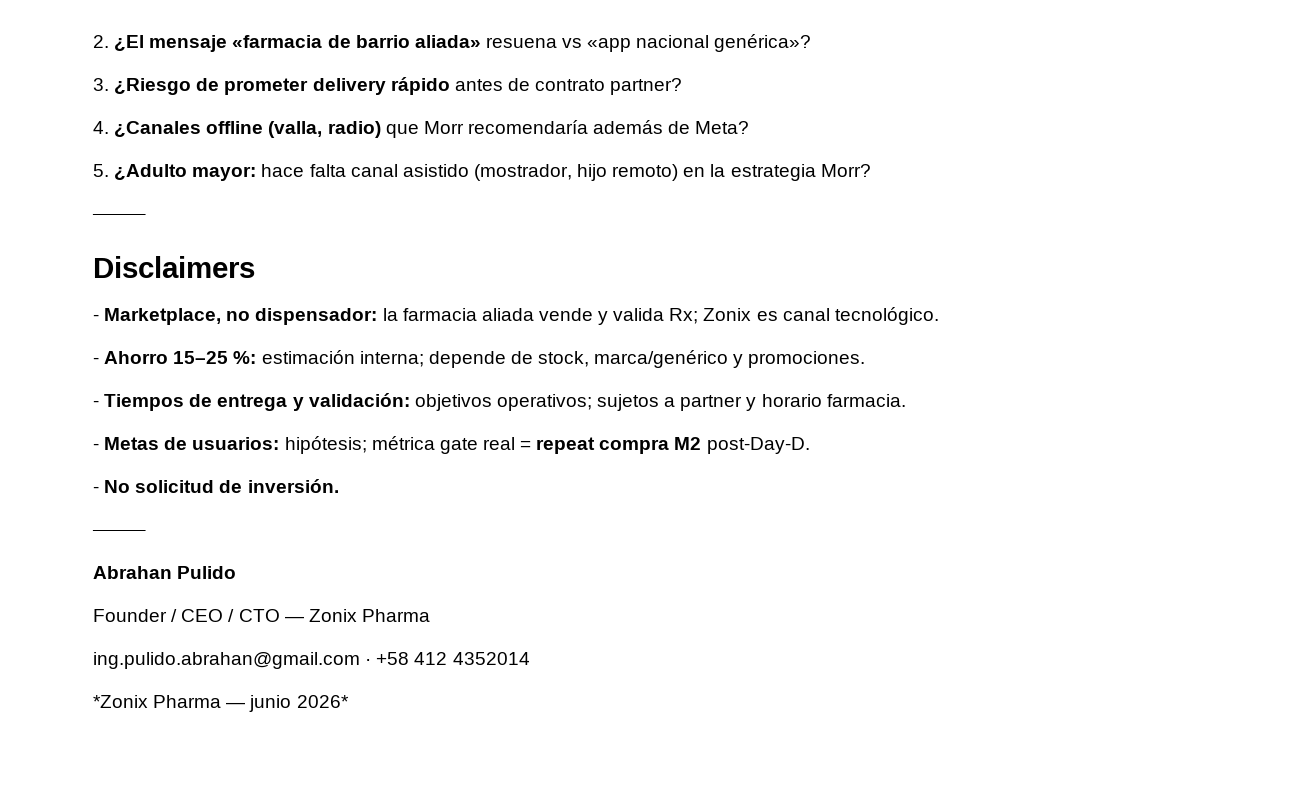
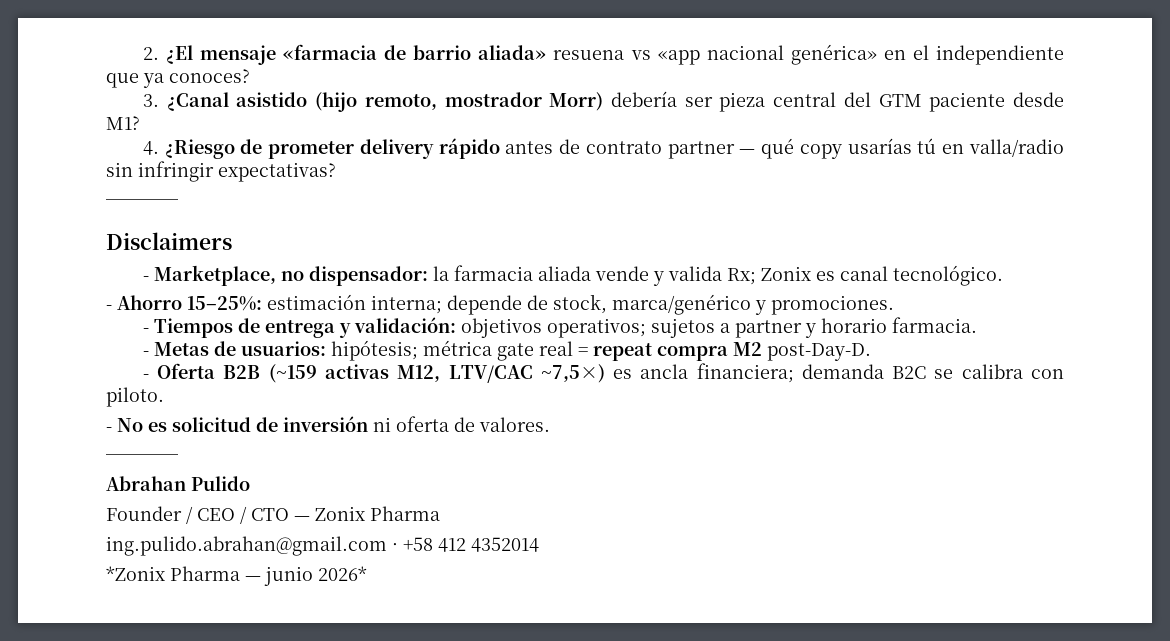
[714,34,812,52] [93,78,109,91] genérica»? // 3. -> [790,44,1064,65] [106,69,250,88] [142,91,1064,112] [106,116,140,130] [142,141,159,155] genérica» en el independiente que ya conoces? // 3. ¿Canal asistido (hijo remoto, mostrador Morr) debería ser pieza central del GTM paciente desde M1? // 4.
[610,78,683,95] [93,120,750,138] [93,164,871,181] partner? // 4. ¿Canales offline (valla, radio) que Morr recomendaría además de Meta? // 5. ¿Adulto mayor: hace falta canal asistido (mostrador, hijo remoto) en la estrategia Morr? -> [667,138,1064,159] [106,161,336,182] partner — qué copy usarías tú en valla/radio sin infringir expectativas?
[173,351,257,364] 15–25 %: -> [187,296,262,311] 15–25%:
(810, 445) none -> [142,363,1065,383] [106,387,164,407] // - Oferta B2B (~159 activas M12, LTV/CAC ~7,5×) es ancla financiera; demanda B2C se calibra con piloto.
(131, 486) none -> [148,422,167,432] es
[247,479,339,493] inversión. -> [283,416,550,432] inversión ni oferta de valores.

